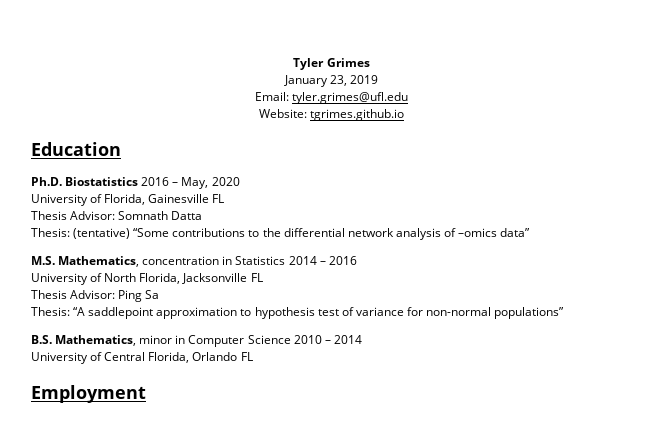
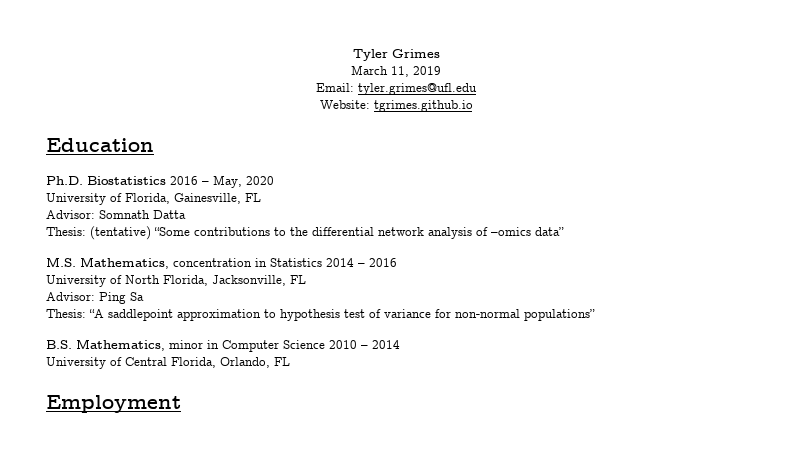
[283,75,347,87] January 23, -> [351,65,409,77] March 11,
[148,194,225,203] [31,211,67,220] Gainesville FL // Thesis -> [174,193,261,204] Gainesville, FL //
[182,273,263,284] [31,290,67,299] Jacksonville FL // Thesis -> [212,275,306,286] Jacksonville, FL //
[192,352,238,361] Orlando -> [220,357,270,368] Orlando,

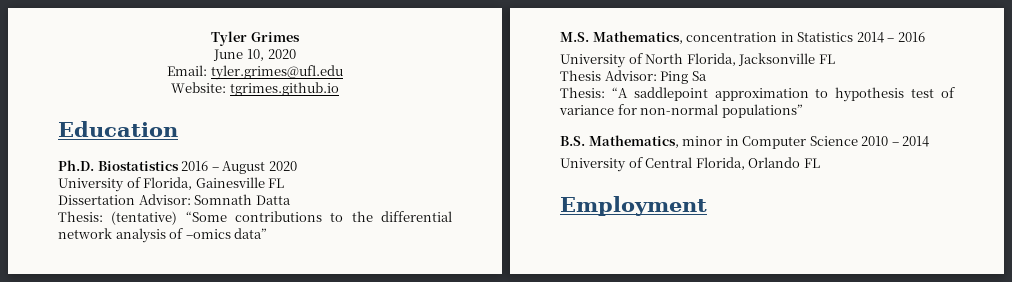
[351,65,441,77] March 11, 2019 -> [213,49,296,61] June 10, 2020
[213,175,242,188] May, -> [222,161,266,174] August
[174,193,261,204] Gainesville, FL // -> [195,177,285,188] [58,195,135,205] Gainesville FL // Dissertation
[212,275,306,286] Jacksonville, FL // -> [738,53,835,66] [560,70,601,81] Jacksonville FL // Thesis
[220,357,270,368] Orlando, -> [748,157,801,168] Orlando

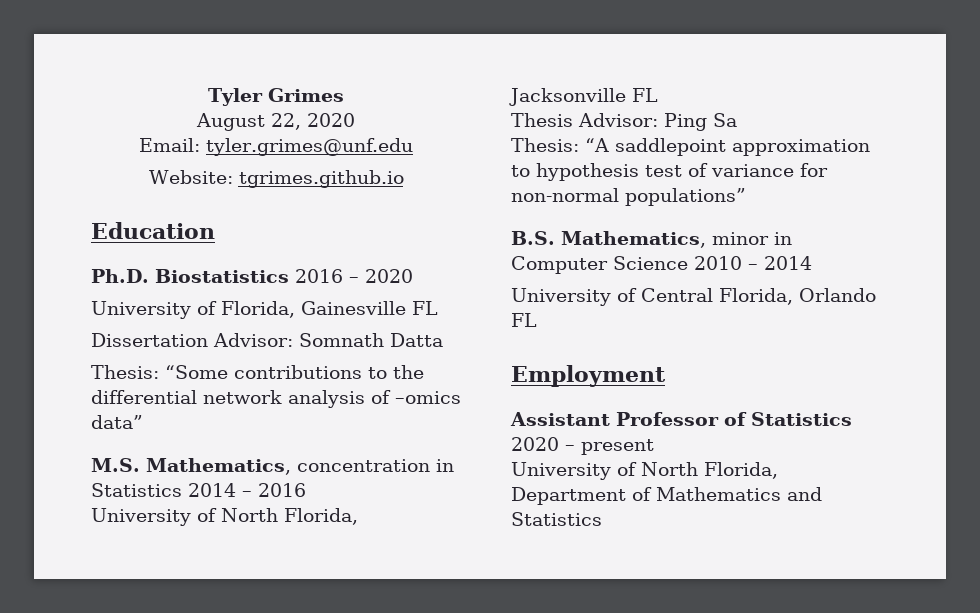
[213,49,264,61] June 10, -> [196,113,301,131] August 22,
[210,65,343,80] tyler.grimes@ufl.edu -> [205,138,414,156] tyler.grimes@unf.edu
[222,161,266,174] August -> (359, 280) none
[111,211,178,225] (tentative) -> (159, 372) none
(707, 206) none -> [510,412,852,426] [511,437,654,455] [511,462,778,480] [511,487,822,505] [511,512,602,526] // Assistant Professor of Statistics 2020 – present // University of North Florida, Department of Mathematics and Statistics

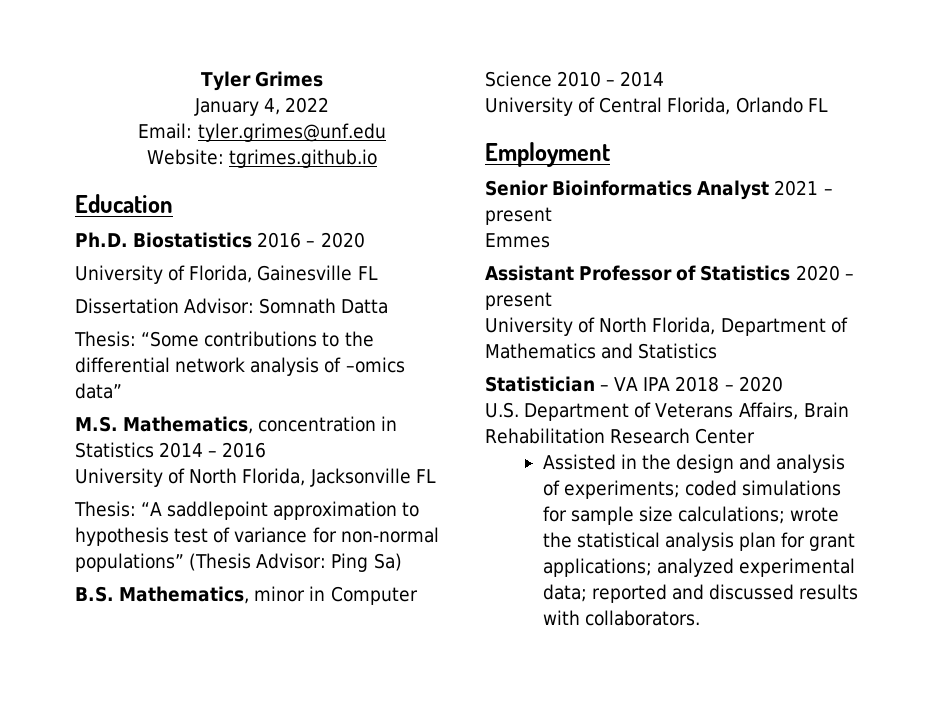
[196,113,355,131] August 22, 2020 -> [193,97,330,116] January 4, 2022
[511,113,737,131] // Thesis Advisor: Ping Sa -> (436, 476) none
(746, 197) none -> [189,553,402,572] (Thesis Advisor: Ping Sa)
(666, 376) none -> [485,180,833,200] [485,207,552,225] [485,233,550,248] // Senior Bioinformatics Analyst 2021 – present // Emmes
(602, 519) none -> [485,376,783,392] [485,402,849,421] [485,428,756,444] [542,454,846,473] [542,480,841,499] [542,506,840,525] [542,532,856,551] [542,558,855,577] [542,584,859,603] [542,610,700,626] // Statistician – VA IPA 2018 – 2020 // U.S. Department of Veterans Affairs, Brain Rehabilitation Research Center // Assisted in the design and analysis of experiments; coded simulations for sample size calculations; wrote the statistical analysis plan for grant applications; analyzed experimental data; reported and discussed results with collaborators.

